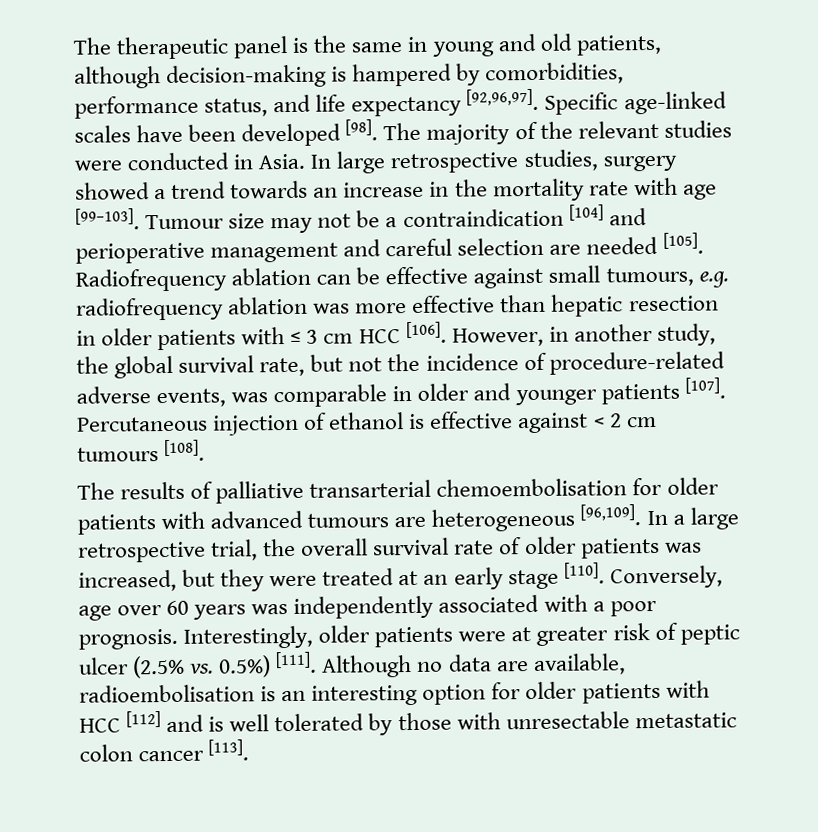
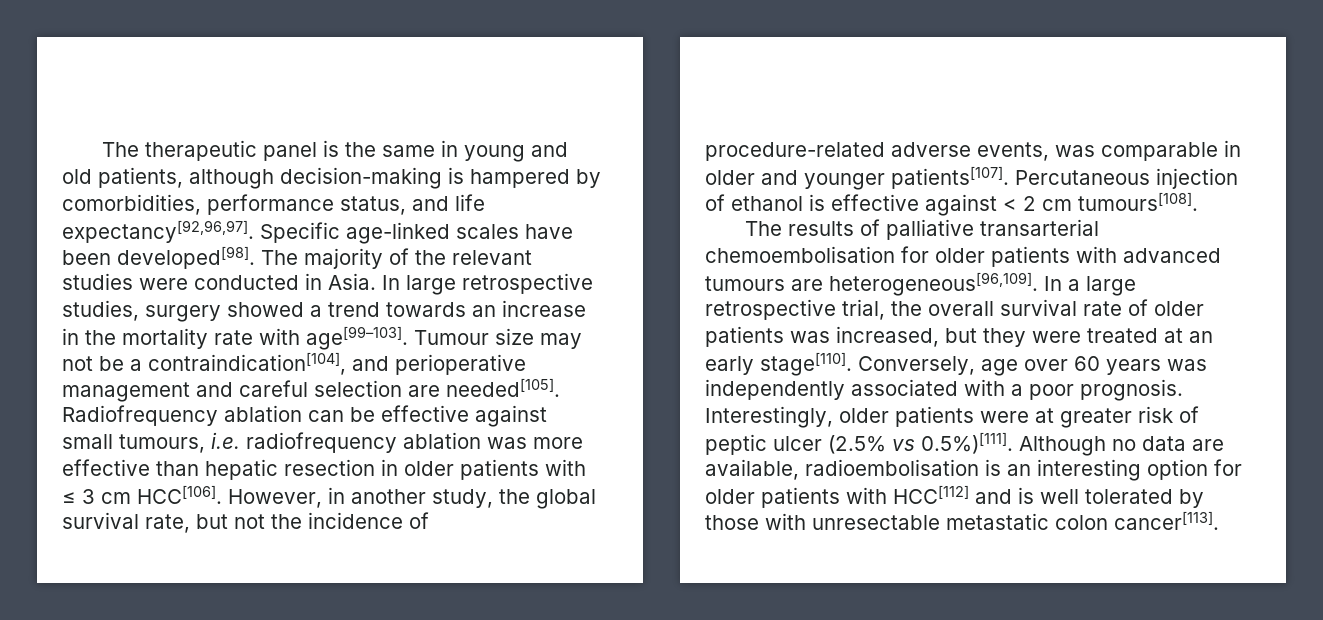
[351,88,540,117] expectancy [92,96,97]. -> [62,220,254,243] expectancy[92,96,97].
[241,119,379,147] developed [98]. -> [117,246,255,269] developed[98].
[682,184,717,200] [75,208,140,230] age [99–103]. -> [306,326,408,350] age[99–103].
[402,204,604,228] contraindication [104] -> [148,352,346,375] contraindication[104],
[586,232,704,255] needed [105]. -> [446,378,560,397] needed[105].
[698,271,729,288] e.g. -> [211,432,240,449] i.e.
[358,321,447,344] HCC [106]. -> [137,485,222,504] HCC[106].
[600,377,726,405] patients [107]. -> [891,166,1009,189] patients[107].
[77,439,206,462] tumours [108]. -> [1078,192,1198,211] tumours[108].
[431,504,642,532] heterogeneous [96,109]. -> [829,272,1038,296] heterogeneous[96,109].
[507,562,605,590] stage [110]. -> [760,352,852,376] stage[110].
[190,651,318,678] vs. 0.5%) [111]. -> [892,432,1013,454] vs 0.5%)[111].
[79,711,162,733] HCC [112] -> [893,485,969,504] HCC[112]
[138,739,250,762] cancer [113]. -> [1114,511,1219,530] cancer[113].

